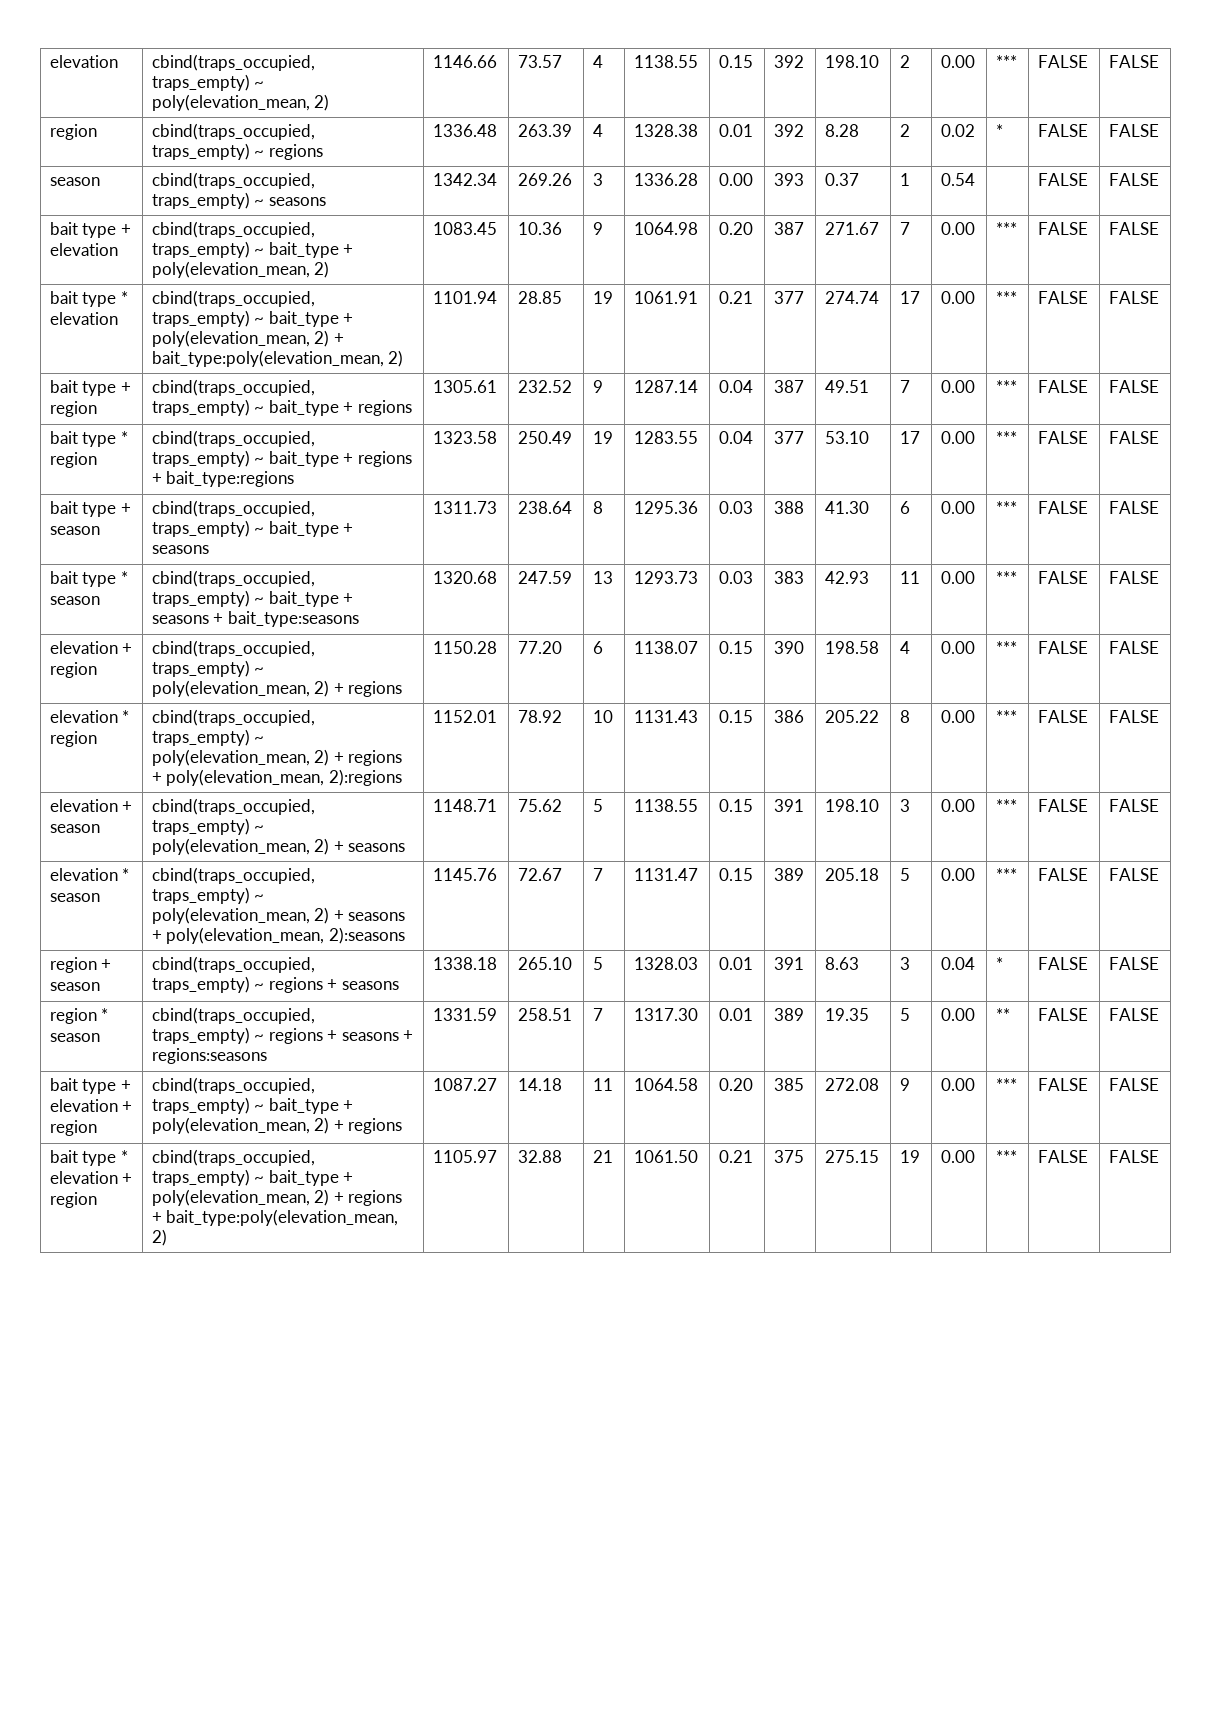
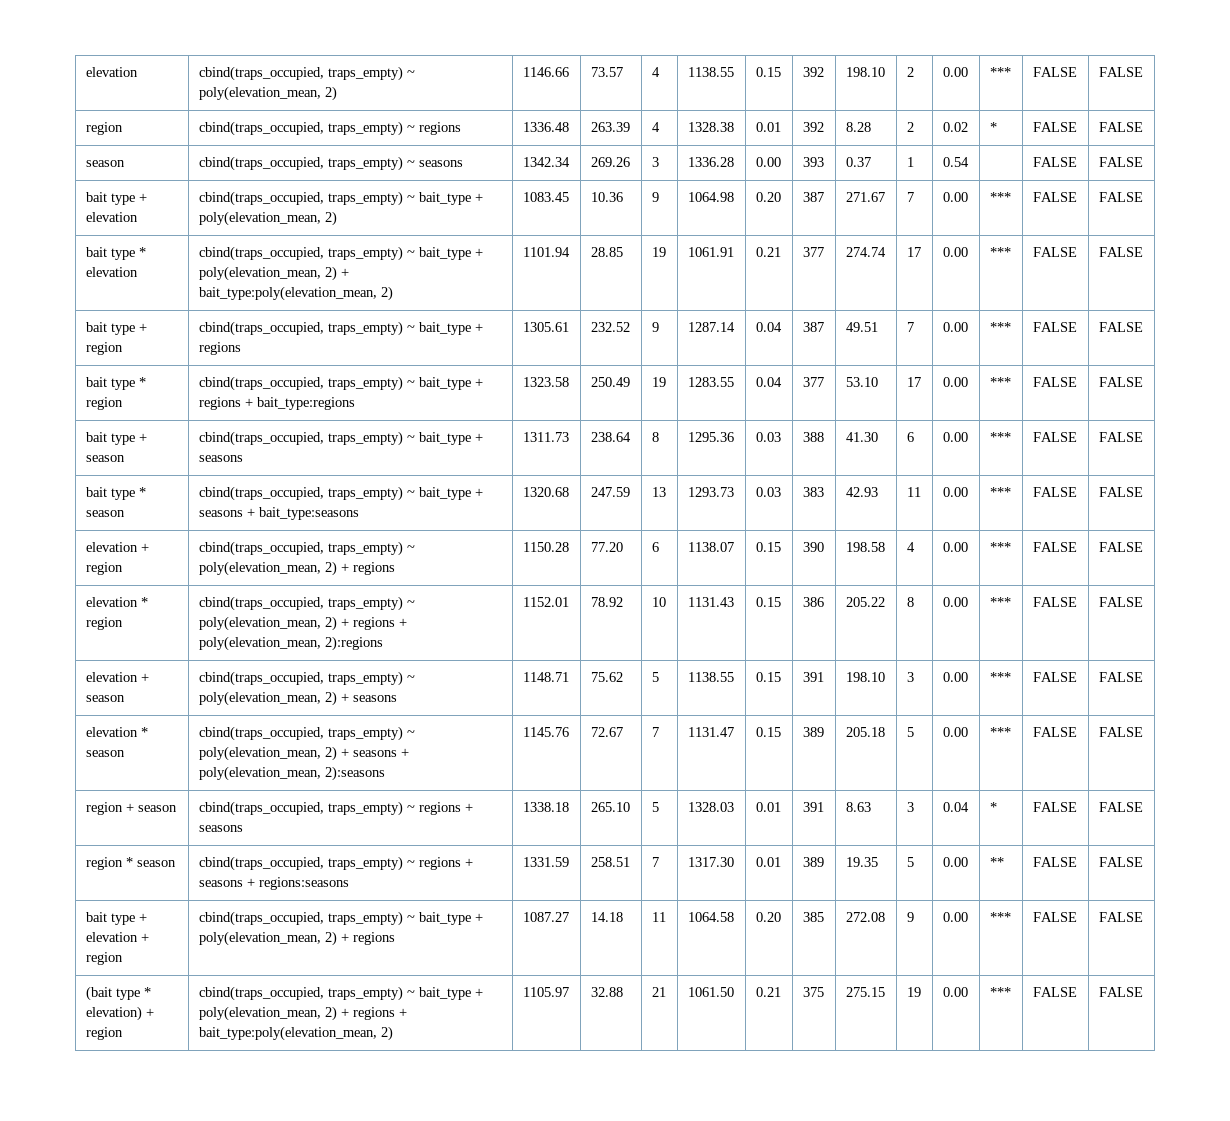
[49,1150,128,1166] [49,1171,118,1184] bait type * elevation -> [85,986,151,1001] [85,1006,142,1021] (bait type * elevation)

